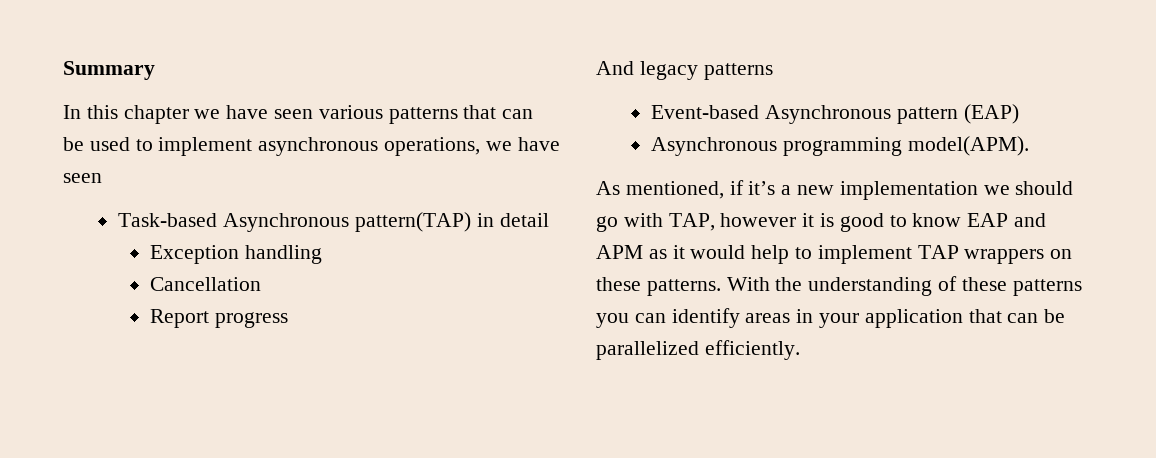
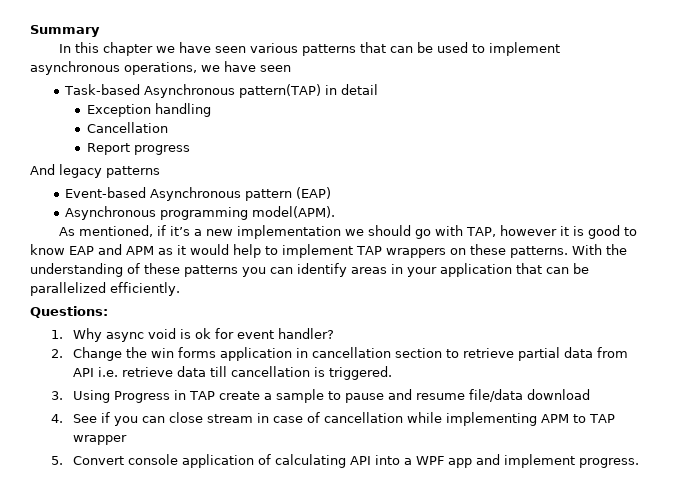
(800, 350) none -> [30,306,108,318] [51,328,334,342] [51,347,628,361] [72,366,392,380] [51,389,590,403] [51,412,615,426] [72,435,127,445] [51,454,639,468] // Questions: // 1. Why async void is ok for event handler? // 2. Change the win forms application in cancellation section to retrieve partial data from API i.e. retrieve data till cancellation is triggered. // 3. Using Progress in TAP create a sample to pause and resume file/data download // 4. See if you can close stream in case of cancellation while implementing APM to TAP wrapper // 5. Convert console application of calculating API into a WPF app and implement progress.

